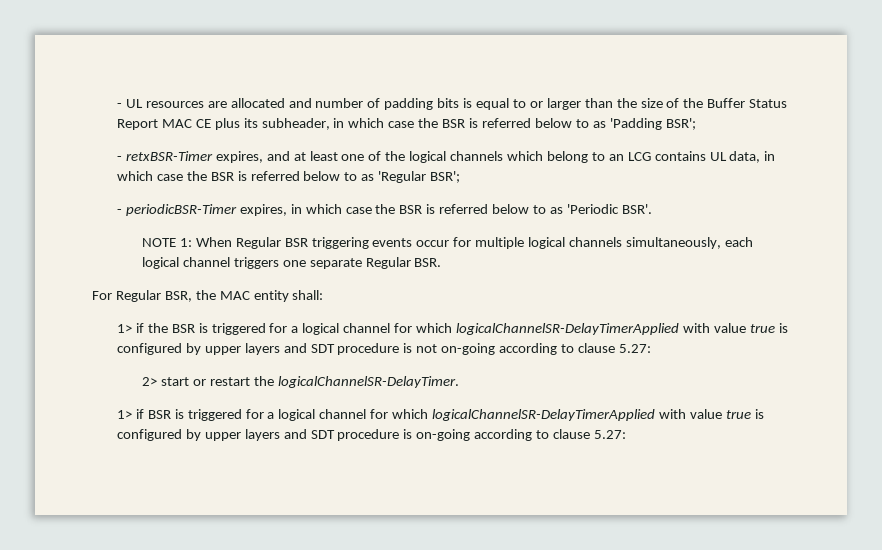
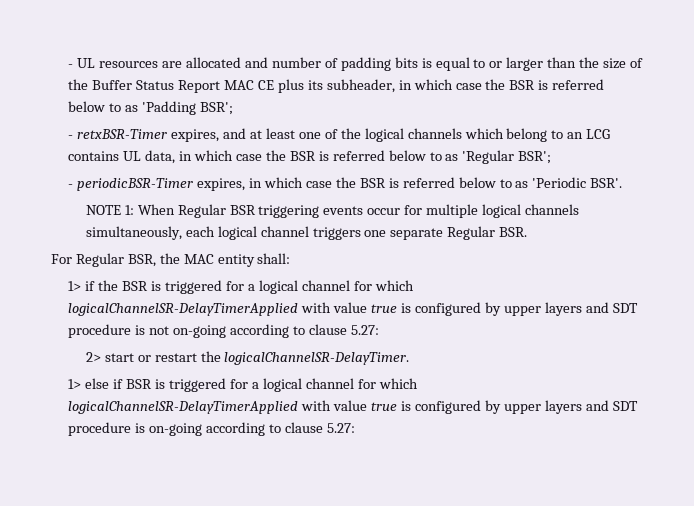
(132, 414) none -> [85,378,110,389] else

